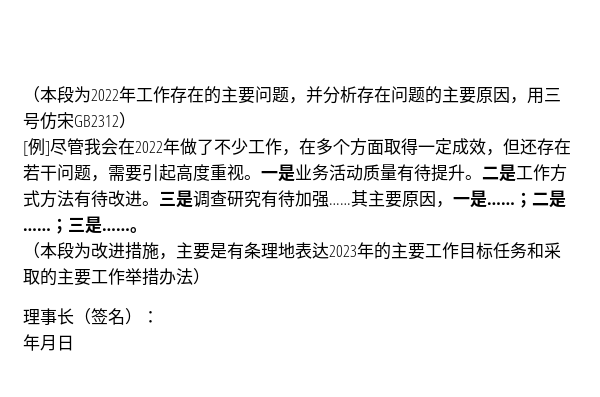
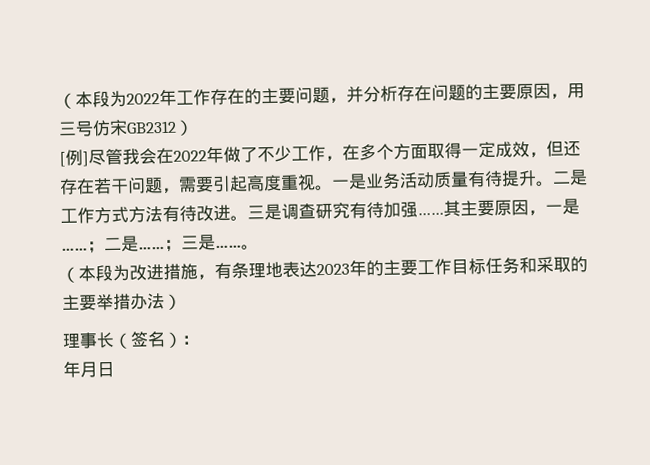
[176,242,227,260] 主要是 -> (215, 277) none
[91,268,125,285] 工作 -> (97, 302) none

